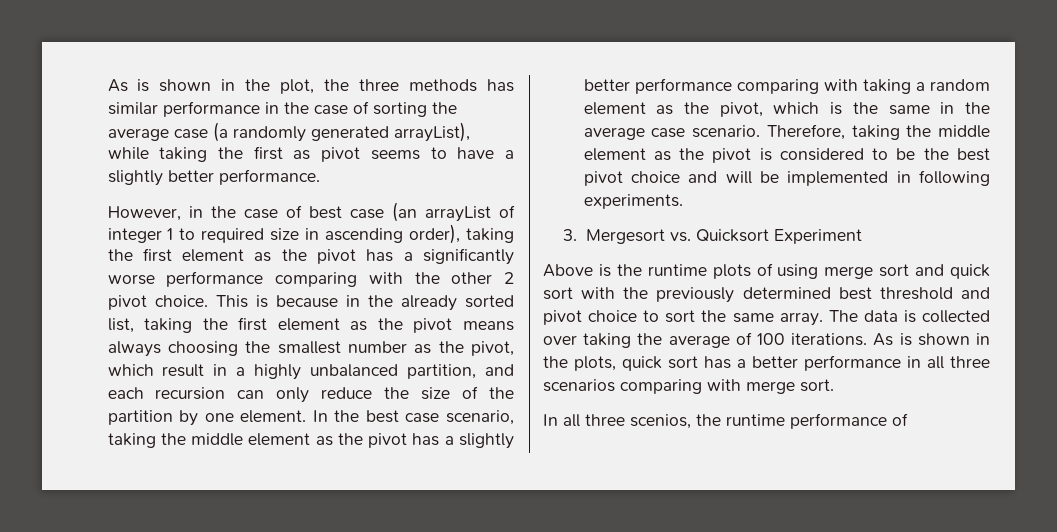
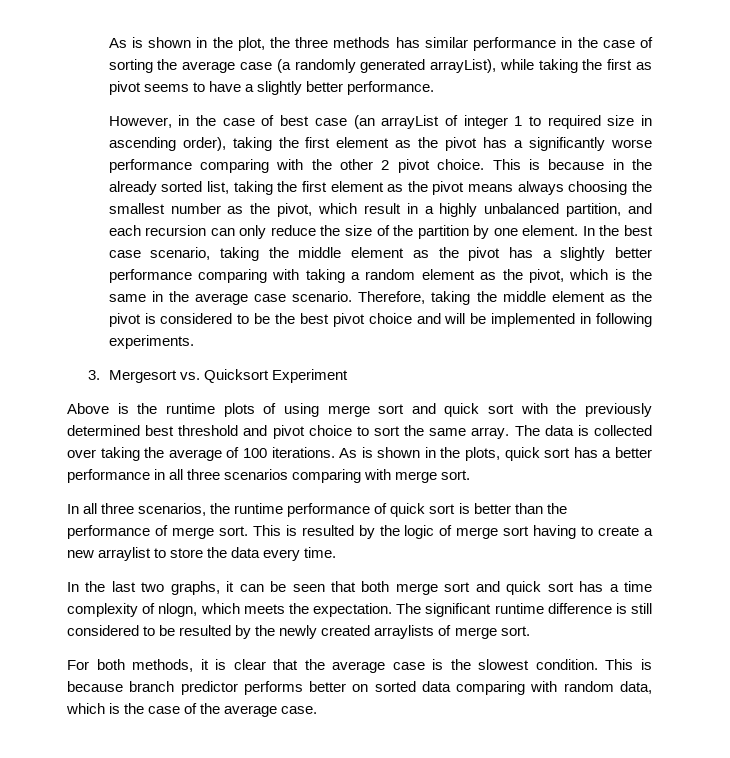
[630,414,691,429] scenios, -> [138,503,207,516] scenarios,
(908, 419) none -> [390,503,567,517] [67,525,653,539] [67,547,337,561] [67,581,653,595] [67,603,652,617] [67,625,530,639] [67,659,653,673] [67,681,652,695] [66,703,318,717] quick sort is better than the performance of merge sort. This is resulted by the logic of merge sort having to create a new arraylist to store the data every time. // In the last two graphs, it can be seen that both merge sort and quick sort has a time complexity of nlogn, which meets the expectation. The significant runtime difference is still considered to be resulted by the newly created arraylists of merge sort. // For both methods, it is clear that the average case is the slowest condition. This is because branch predictor performs better on sorted data comparing with random data, which is the case of the average case.

